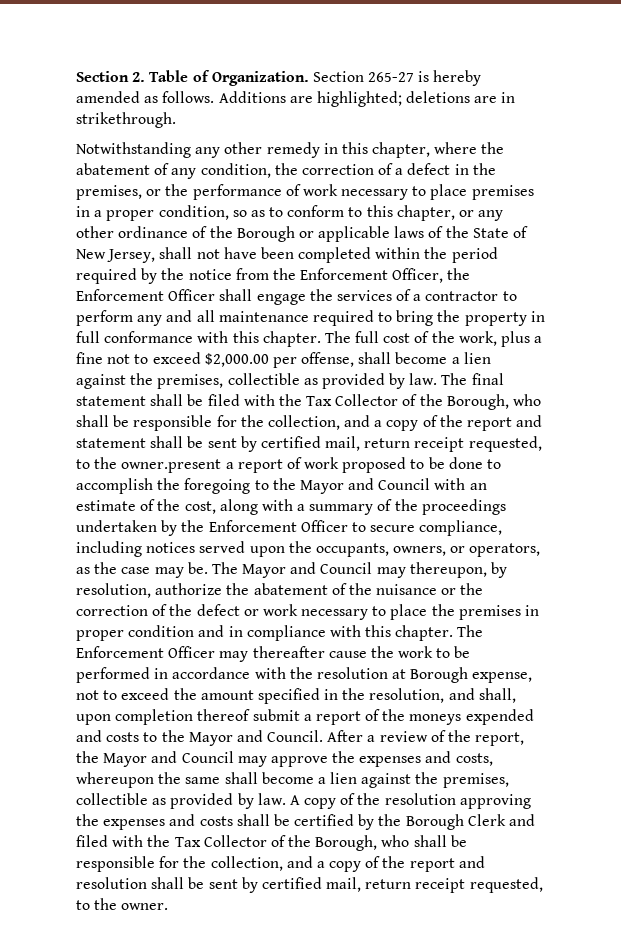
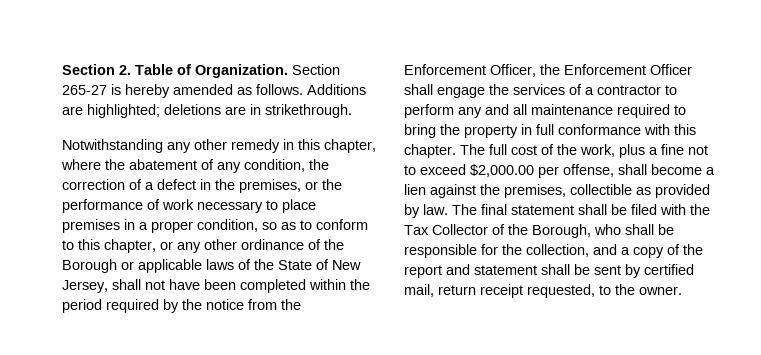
[121,457,502,473] [76,478,487,494] [76,499,506,515] [76,520,503,536] [76,541,541,557] [76,562,508,578] [76,583,484,598] [76,604,540,620] [76,625,484,641] [76,646,471,662] [76,667,533,683] [76,688,516,704] [76,709,534,725] [76,730,525,746] [76,751,493,767] [76,772,509,788] [76,793,531,809] [76,814,536,830] [76,835,467,851] [76,856,485,872] [76,877,543,893] [76,898,118,910] owner.present a report of work proposed to be done to accomplish the foregoing to the Mayor and Council with an estimate of the cost, along with a summary of the proceedings undertaken by the Enforcement Officer to secure compliance, including notices served upon the occupants, owners, or operators, as the case may be. The Mayor and Council may thereupon, by resolution, authorize the abatement of the nuisance or the correction of the defect or work necessary to place the premises in proper condition and in compliance with this chapter. The Enforcement Officer may thereafter cause the work to be performed in accordance with the resolution at Borough expense, not to exceed the amount specified in the resolution, and shall, upon completion thereof submit a report of the moneys expended and costs to the Mayor and Council. After a review of the report, the Mayor and Council may approve the expenses and costs, whereupon the same shall become a lien against the premises, collectible as provided by law. A copy of the resolution approving the expenses and costs shall be certified by the Borough Clerk and filed with the Tax Collector of the Borough, who shall be responsible for the collection, and a copy of the report and resolution shall be sent by certified mail, return receipt requested, to the -> (635, 289) none

